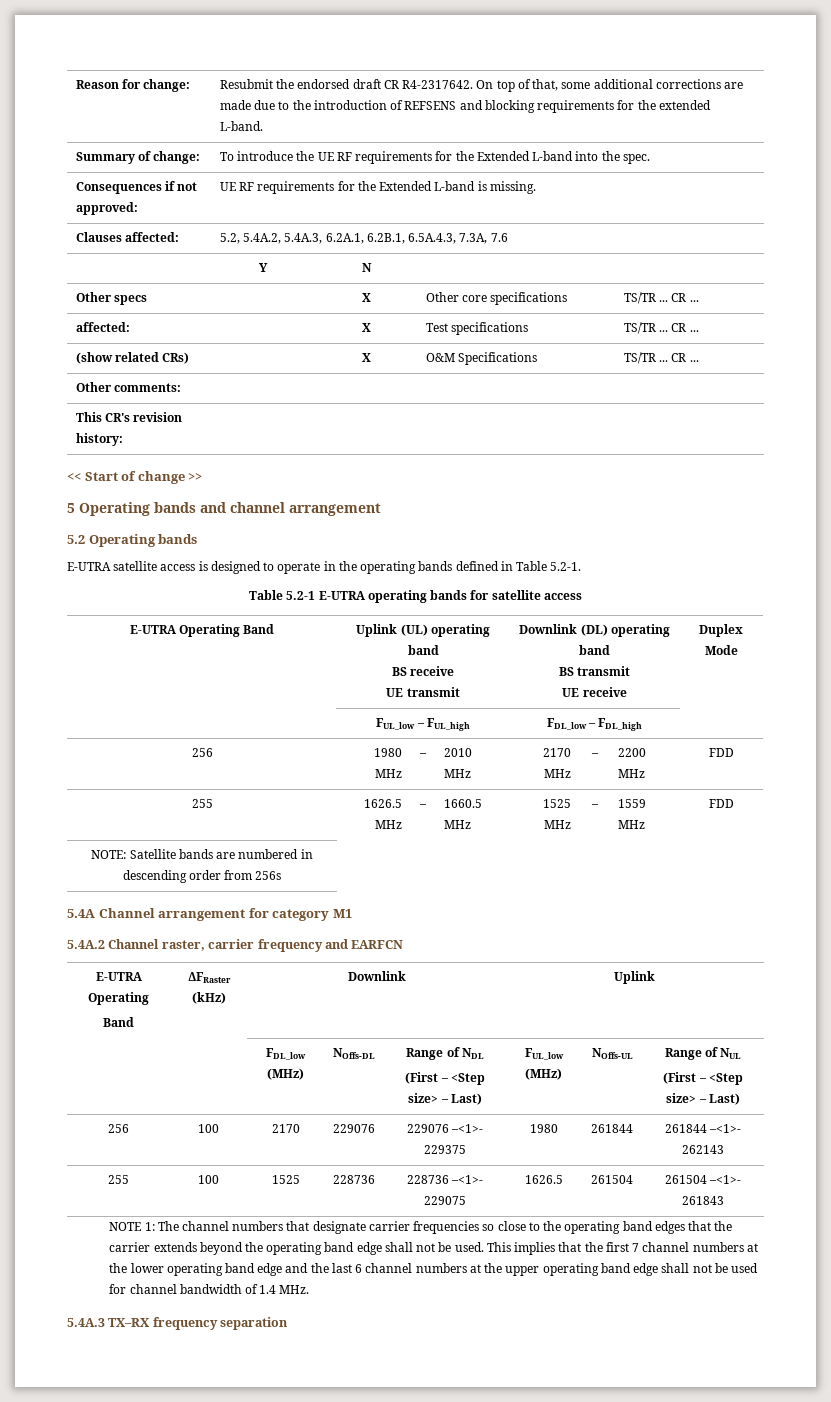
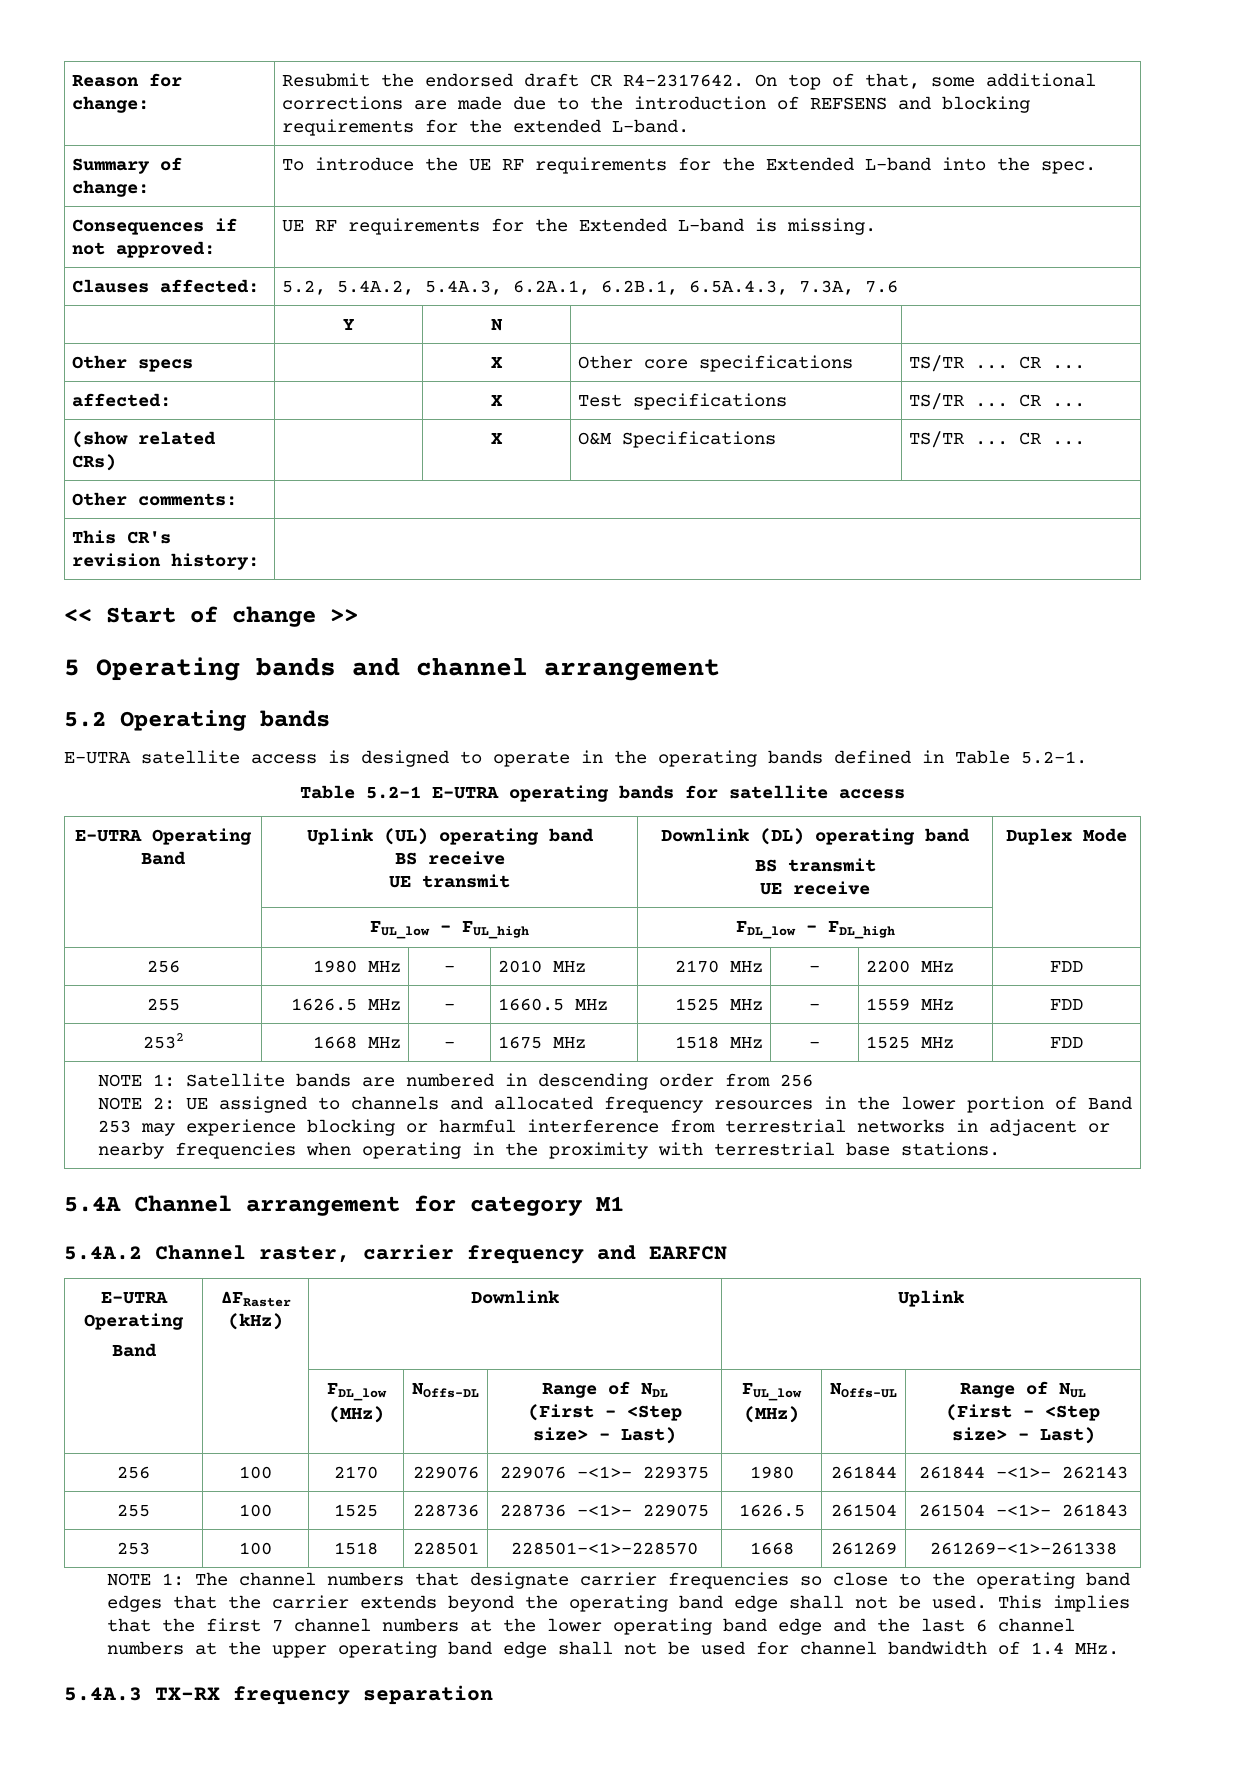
[91,850,127,859] NOTE: -> [142,1033,184,1049] [312,1036,401,1049] [444,1041,455,1048] [498,1036,587,1049] [674,1036,763,1049] [809,1041,820,1048] [866,1036,955,1049] [1050,1037,1083,1048] [98,1074,176,1087] 2532 | 1668 MHz | - | 1675 MHz | 1518 MHz | - | 1525 MHz | FDD // NOTE 1:
[255,871,282,880] 256s -> [780,1074,814,1087] [98,1096,1133,1113] [98,1119,1111,1136] [98,1142,1001,1159] 256 // NOTE 2: UE assigned to channels and allocated frequency resources in the lower portion of Band 253 may experience blocking or harmful interference from terrestrial networks in adjacent or nearby frequencies when operating in the proximity with terrestrial base stations.
(724, 1200) none -> [117,1542,150,1555] [239,1542,272,1555] [334,1542,378,1555] [412,1542,479,1555] [511,1542,698,1555] [749,1542,794,1555] [830,1542,897,1555] [929,1542,1117,1555] // 253 | 100 | 1518 | 228501 | 228501-<1>-228570 | 1668 | 261269 | 261269-<1>-261338

